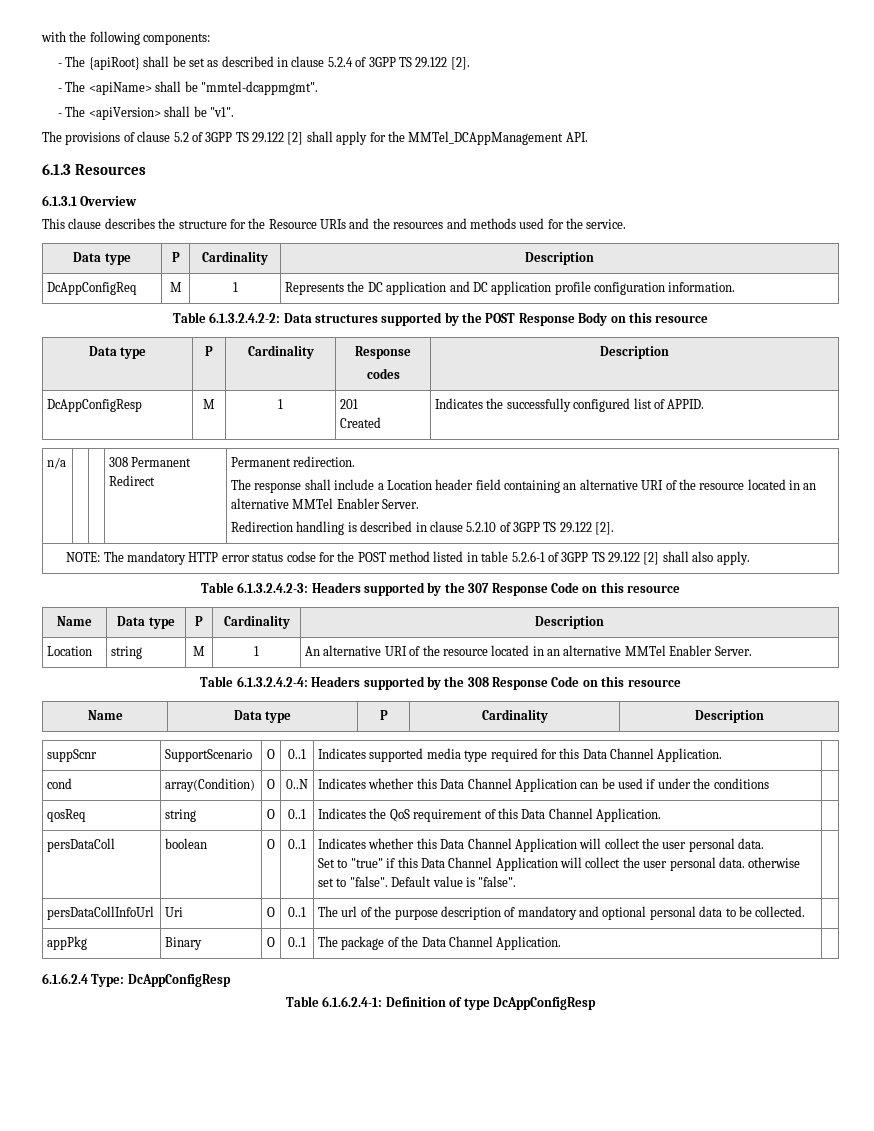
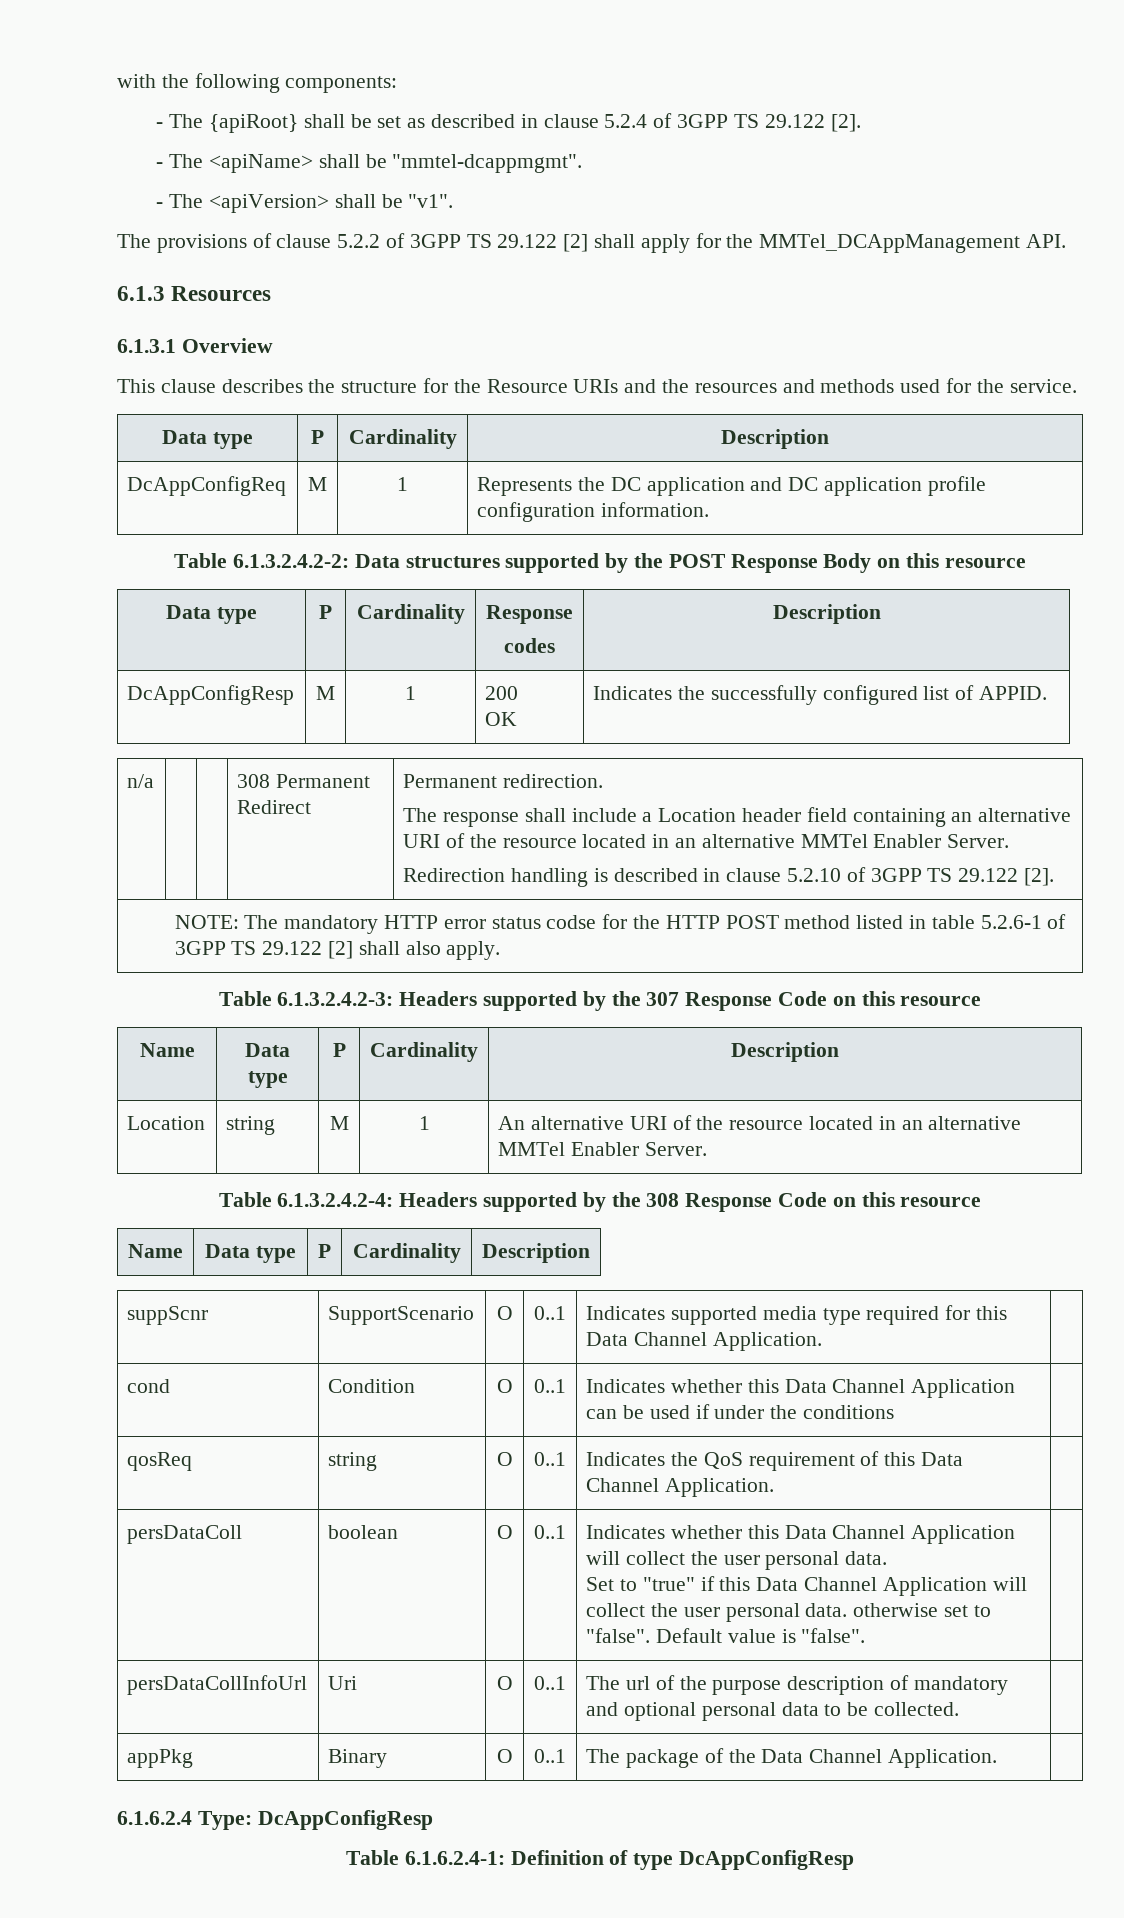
[173,132,189,142] 5.2 -> [337,234,381,248] 5.2.2
[340,399,359,409] [340,417,382,428] 201 // Created -> [485,686,519,700] [485,712,518,726] 200 // OK
(355, 556) none -> [665,915,720,929] HTTP
[165,778,256,792] [267,779,275,789] [286,779,308,789] array(Condition) | O | 0..N -> [328,1379,416,1393] [496,1379,513,1393] [534,1379,566,1393] Condition | O | 0..1

